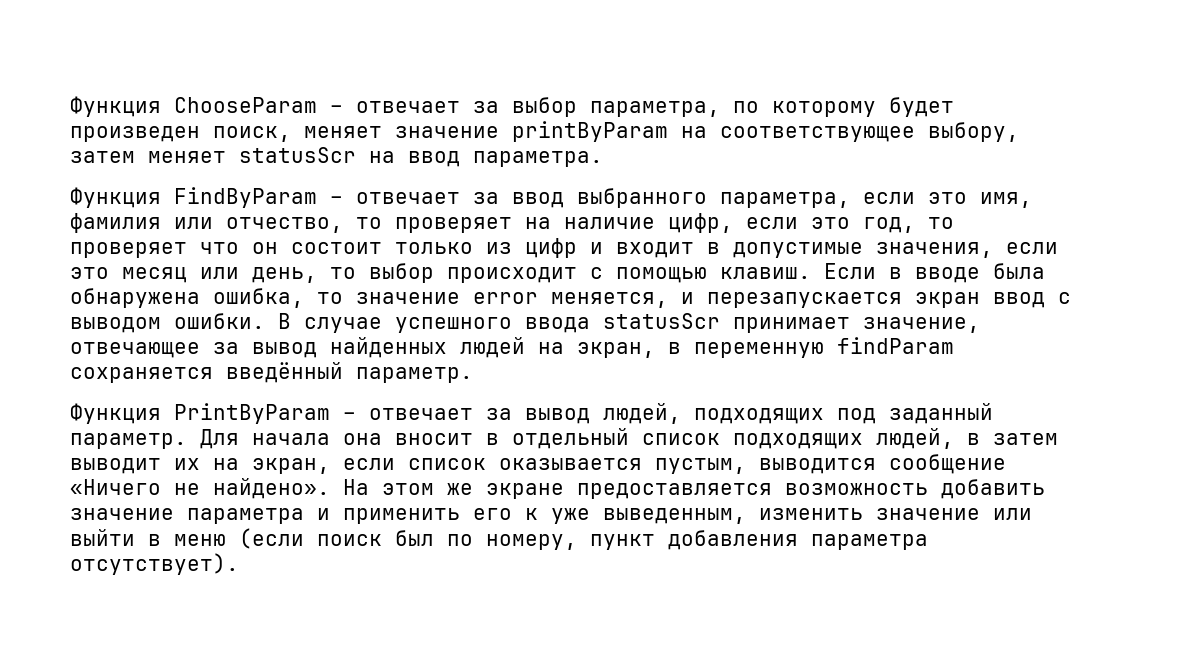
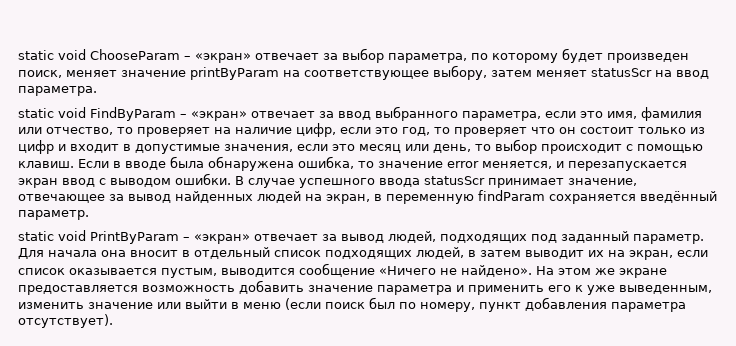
[70,96,161,117] Функция -> [18,49,86,60] static void
(343, 109) none -> [195,53,251,63] «экран»
[70,187,161,208] Функция -> [18,107,86,118] static void
(343, 200) none -> [191,111,247,121] «экран»
[70,403,161,424] Функция -> [18,230,86,241] static void
(356, 416) none -> [194,234,250,244] «экран»

